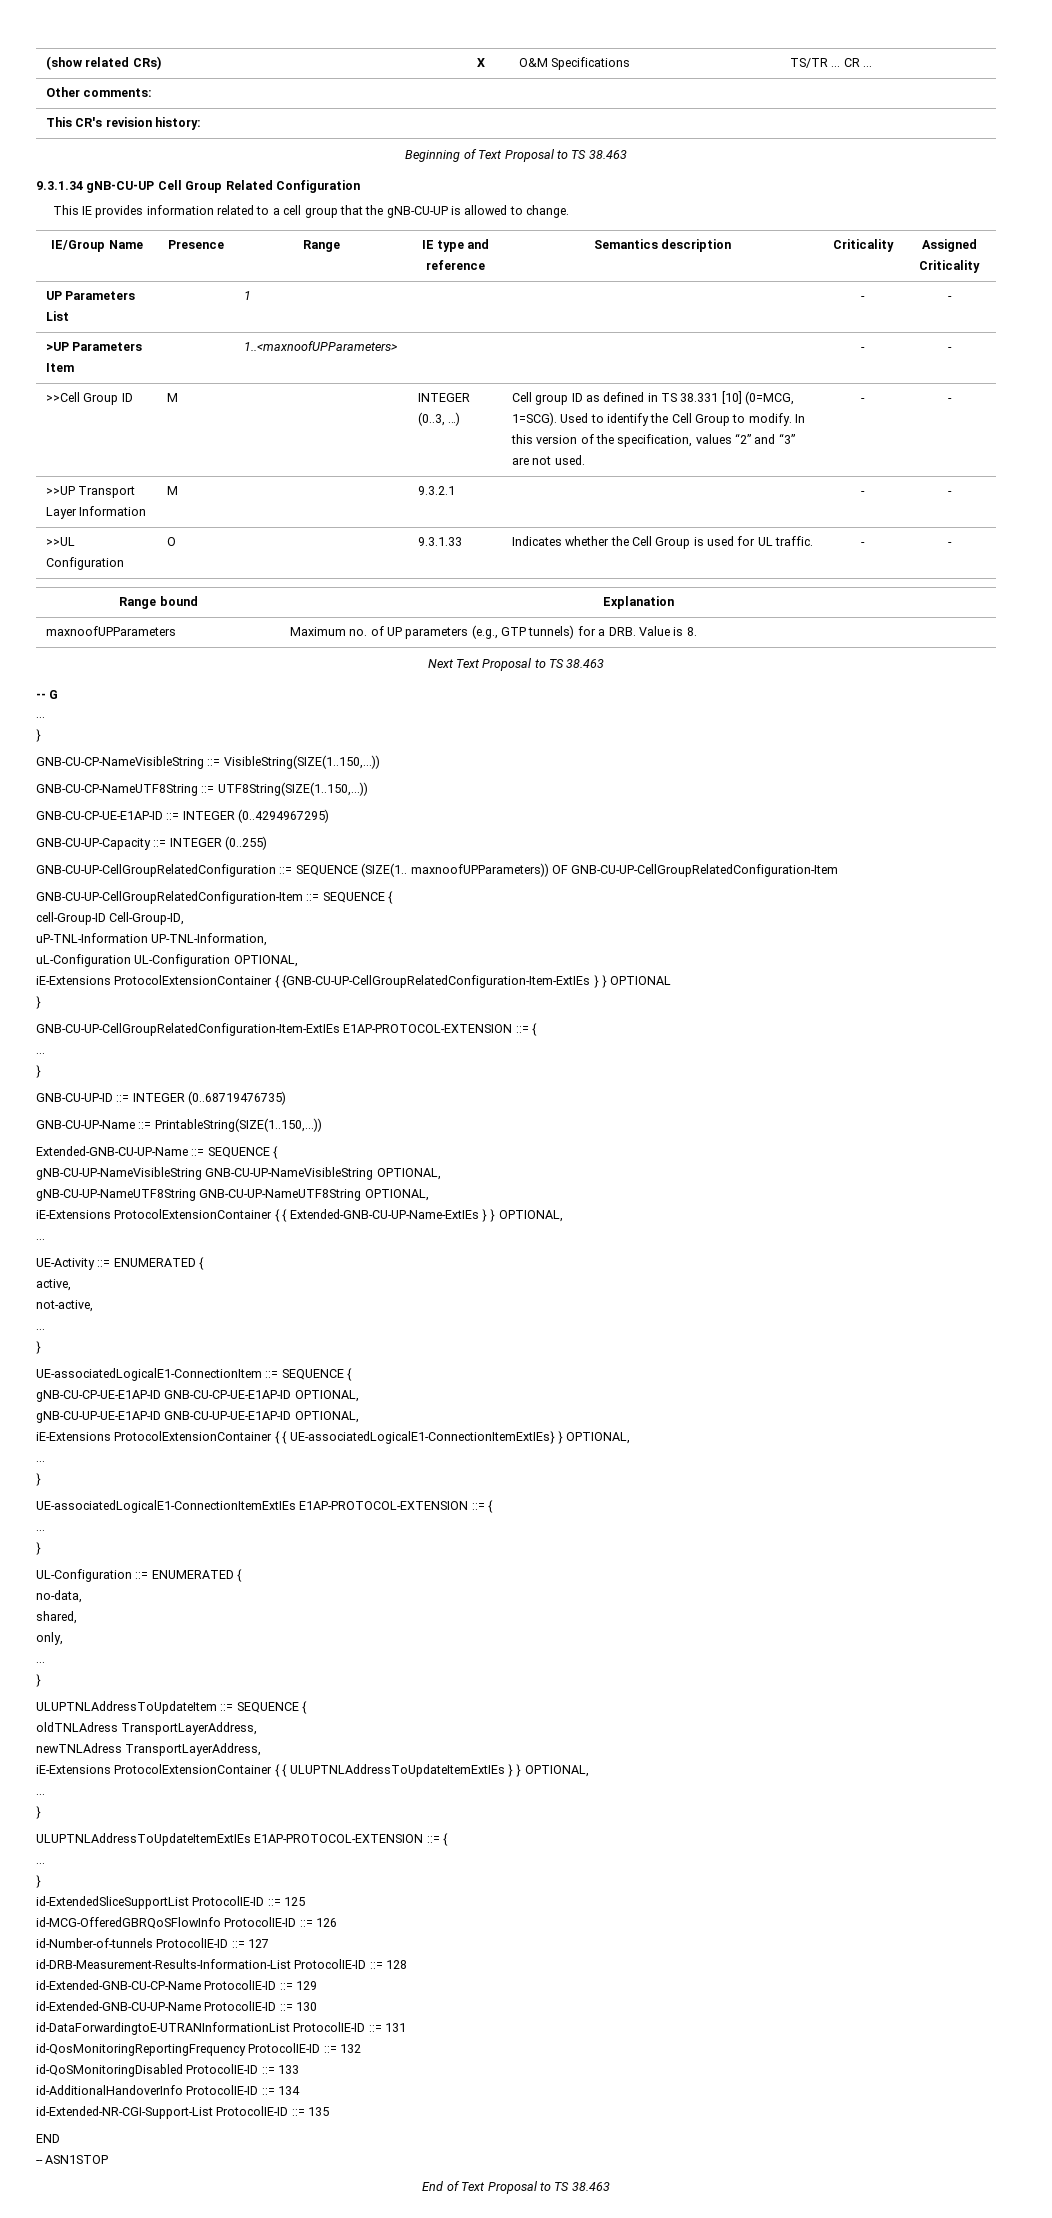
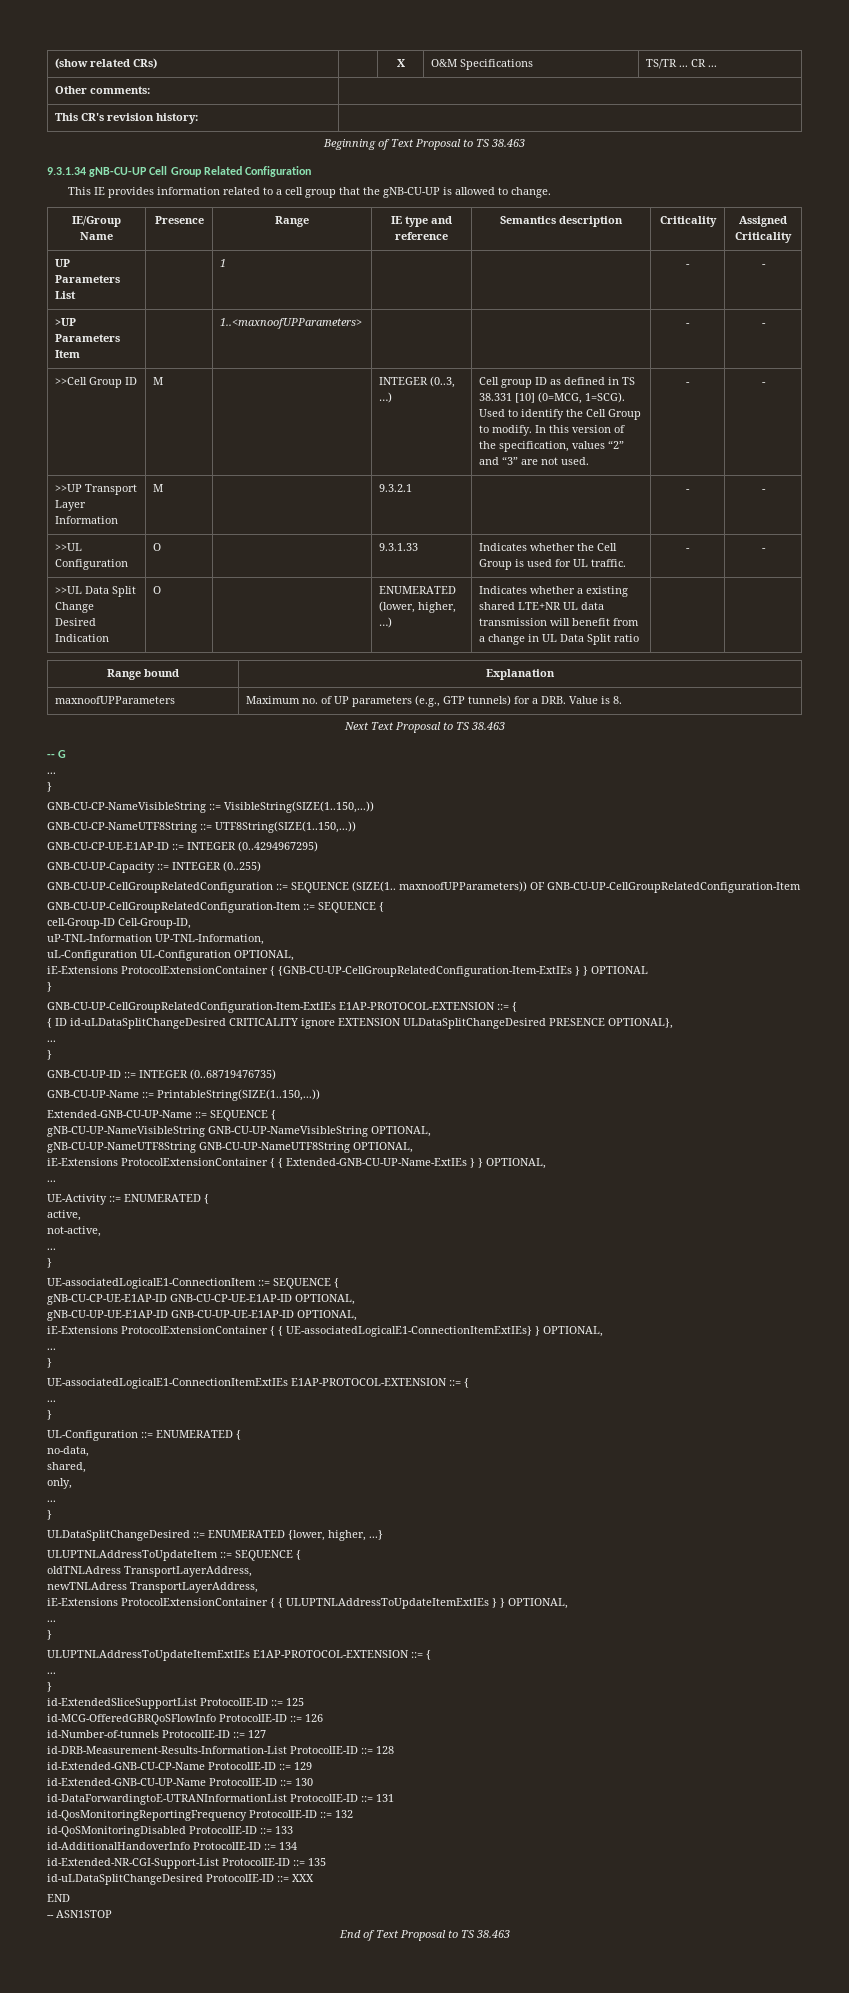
(952, 544) none -> [55,586,137,597] [55,602,95,613] [55,618,97,626] [55,634,110,642] [153,586,162,594] [379,586,457,594] [379,601,457,613] [379,617,393,628] [479,586,629,597] [479,602,605,610] [479,618,640,626] [479,634,640,645] // >>UL Data Split Change Desired Indication | O | | ENUMERATED (lower, higher, …) | Indicates whether a existing shared LTE+NR UL data transmission will benefit from a change in UL Data Split ratio | |
(538, 1029) none -> [47,1018,673,1029] // { ID id-uLDataSplitChangeDesired CRITICALITY ignore EXTENSION ULDataSplitChangeDesired PRESENCE OPTIONAL},
(41, 1680) none -> [47,1530,383,1541] // ULDataSplitChangeDesired ::= ENUMERATED {lower, higher, ...}
(330, 2111) none -> [47,1874,314,1885] // id-uLDataSplitChangeDesired ProtocolIE-ID ::= XXX

